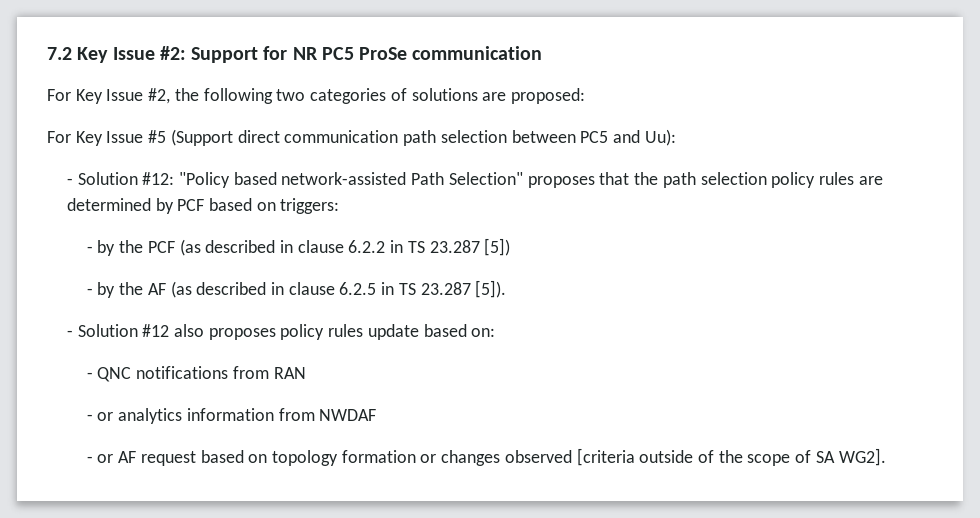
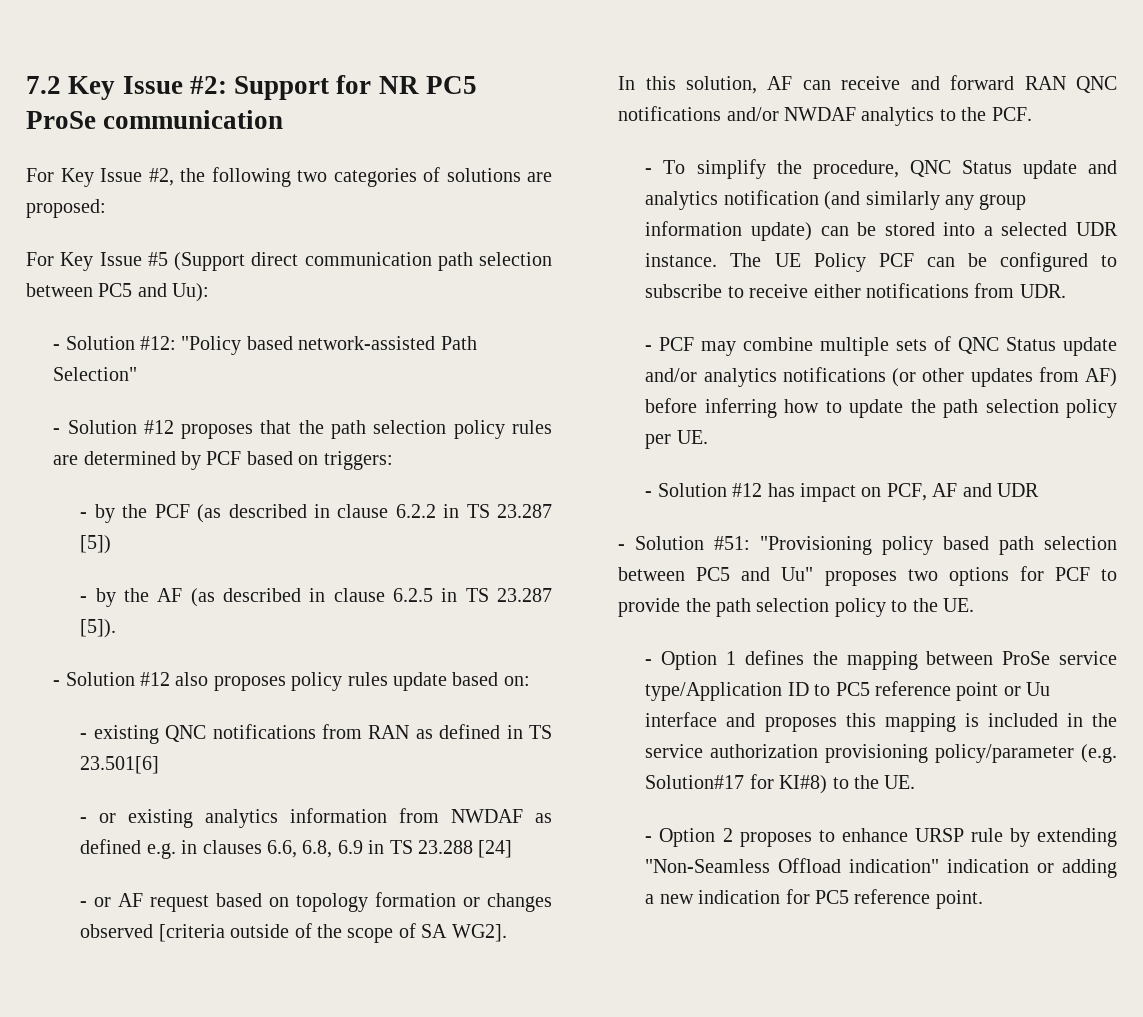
(523, 178) none -> [53,420,174,434] // - Solution #12
(93, 375) none -> [93,725,159,744] existing
[86,412,114,421] // - or -> [415,724,552,739] [80,756,160,774] [80,809,194,828] as defined in TS 23.501[6] // - or existing
(377, 415) none -> [535,813,552,823] [80,839,513,859] as defined e.g. in clauses 6.6, 6.8, 6.9 in TS 23.288 [24]
(886, 457) none -> [618,75,1117,94] [618,106,1032,126] [645,159,1117,179] [645,190,1027,210] [645,221,1118,241] [645,252,1117,272] [645,283,1066,298] [645,336,1117,356] [645,367,1117,387] [645,398,1117,418] [645,430,708,449] [645,483,1040,502] [618,536,1117,555] [618,566,1117,586] [618,598,975,617] [645,650,1117,670] [645,681,1051,701] [645,712,1117,732] [645,744,1117,763] [645,774,916,794] [645,828,1117,847] [645,858,1117,878] [645,889,983,909] // In this solution, AF can receive and forward RAN QNC notifications and/or NWDAF analytics to the PCF. // - To simplify the procedure, QNC Status update and analytics notification (and similarly any group information update) can be stored into a selected UDR instance. The UE Policy PCF can be configured to subscribe to receive either notifications from UDR. // - PCF may combine multiple sets of QNC Status update and/or analytics notifications (or other updates from AF) before inferring how to update the path selection policy per UE. // - Solution #12 has impact on PCF, AF and UDR // - Solution #51: "Provisioning policy based path selection between PC5 and Uu" proposes two options for PCF to provide the path selection policy to the UE. // - Option 1 defines the mapping between ProSe service type/Application ID to PC5 reference point or Uu interface and proposes this mapping is included in the service authorization provisioning policy/parameter (e.g. Solution#17 for KI#8) to the UE. // - Option 2 proposes to enhance URSP rule by extending "Non-Seamless Offload indication" indication or adding a new indication for PC5 reference point.

